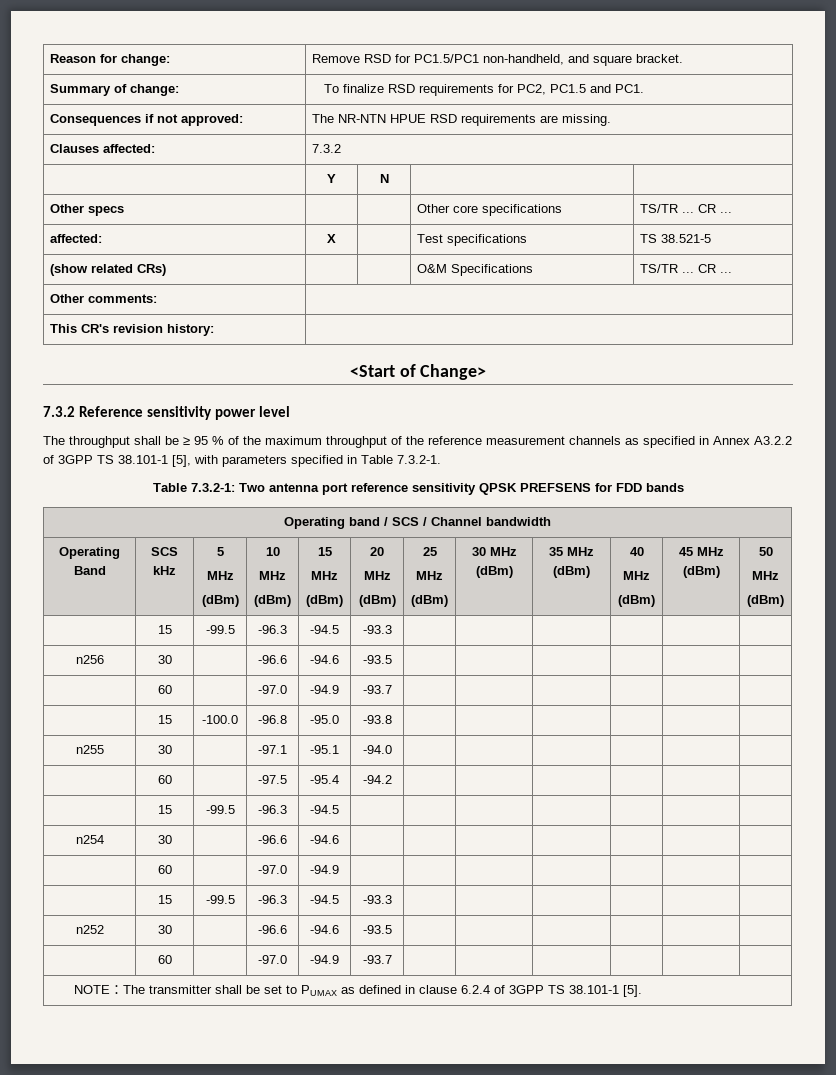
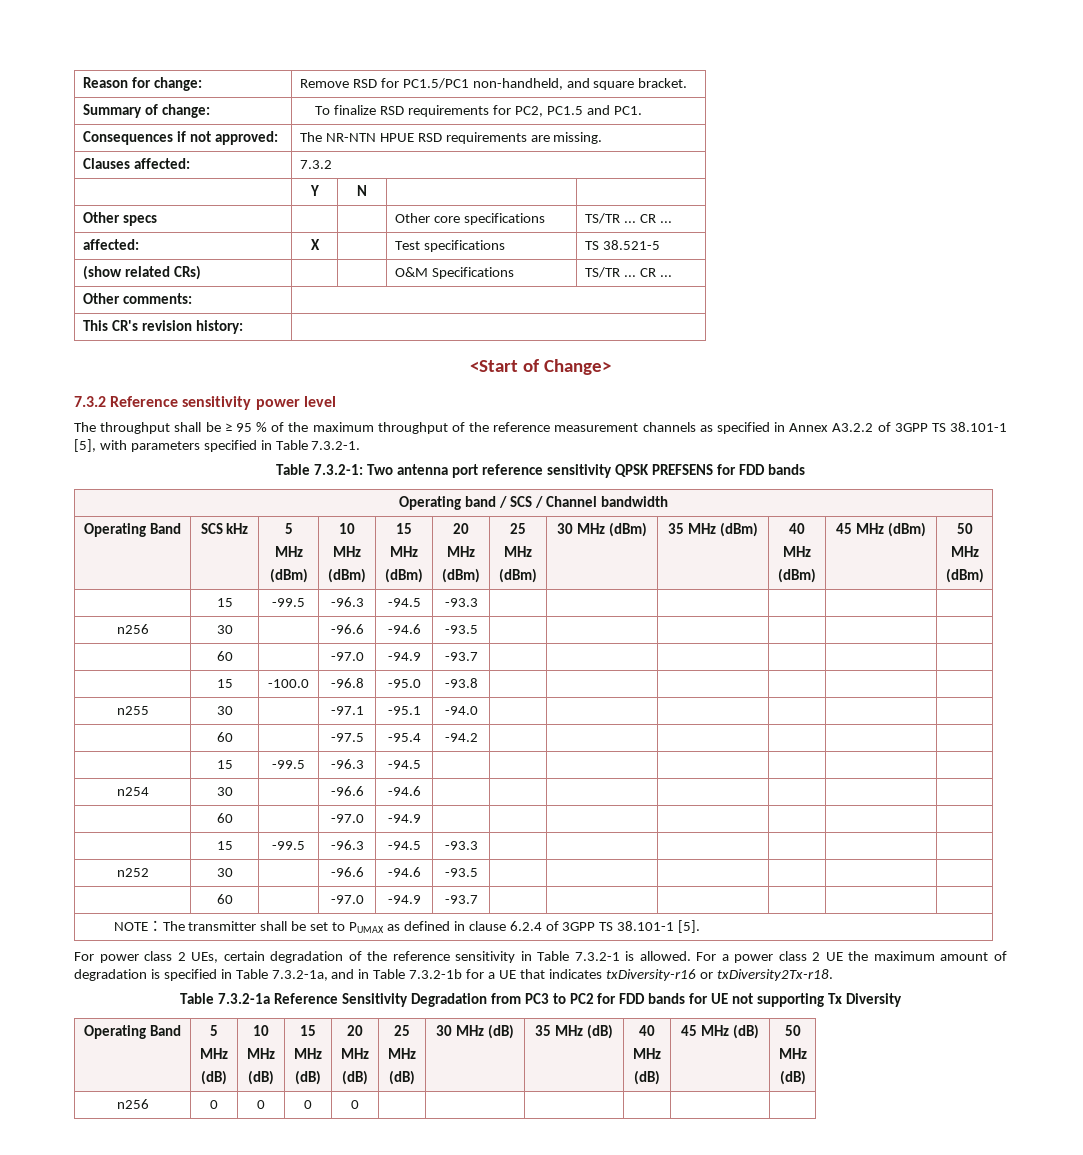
(642, 991) none -> [74,951,1007,963] [74,969,833,981] [180,993,902,1007] [84,1025,181,1039] [210,1025,218,1036] [200,1048,228,1059] [201,1070,227,1085] [253,1025,269,1036] [247,1048,275,1059] [248,1070,274,1085] [300,1025,316,1036] [294,1048,322,1059] [295,1070,321,1085] [347,1025,363,1036] [341,1048,369,1059] [342,1070,368,1085] [394,1025,410,1036] [388,1048,416,1059] [389,1070,415,1085] [436,1024,514,1039] [535,1024,613,1039] [639,1025,655,1036] [633,1048,661,1059] [634,1070,660,1085] [681,1024,759,1039] [784,1025,801,1036] [778,1048,807,1059] [779,1070,806,1085] [116,1099,149,1109] [210,1100,218,1109] [257,1100,265,1109] [304,1100,312,1109] [351,1100,359,1109] // For power class 2 UEs, certain degradation of the reference sensitivity in Table 7.3.2-1 is allowed. For a power class 2 UE the maximum amount of degradation is specified in Table 7.3.2-1a, and in Table 7.3.2-1b for a UE that indicates txDiversity-r16 or txDiversity2Tx-r18. // Table 7.3.2-1a Reference Sensitivity Degradation from PC3 to PC2 for FDD bands for UE not supporting Tx Diversity // Operating Band | 5 // MHz // (dB) | 10 // MHz // (dB) | 15 // MHz // (dB) | 20 // MHz // (dB) | 25 // MHz // (dB) | 30 MHz (dB) | 35 MHz (dB) | 40 // MHz // (dB) | 45 MHz (dB) | 50 // MHz // (dB) // n256 | 0 | 0 | 0 | 0 | | | | | |

